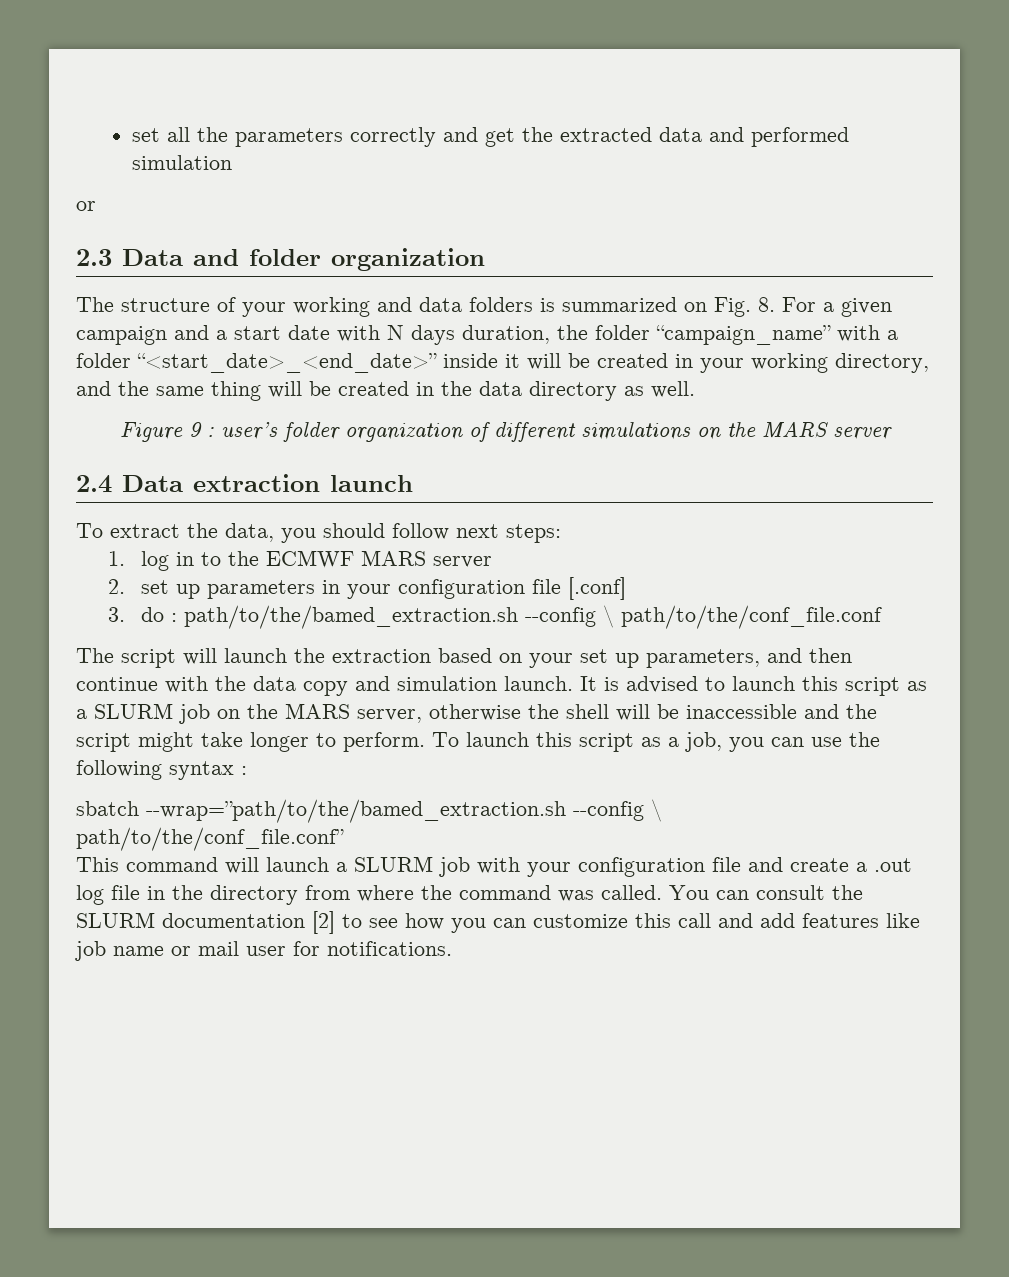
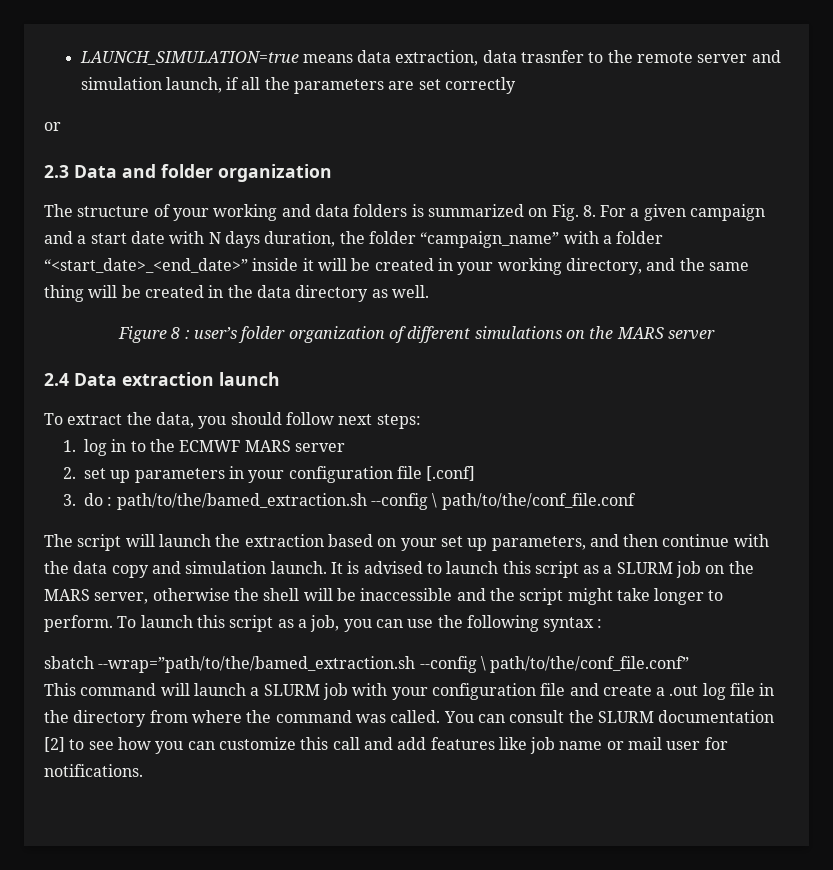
[131,128,160,142] set -> [79,50,781,66] [80,77,240,93] LAUNCH_SIMULATION=true means data extraction, data trasnfer to the remote server and simulation launch, if
(343, 137) none -> [388,79,441,90] are set
[442,127,849,147] [131,155,232,170] and get the extracted data and performed simulation -> (517, 85) none
[188,422,202,437] 9 -> [171,327,181,339] 8

